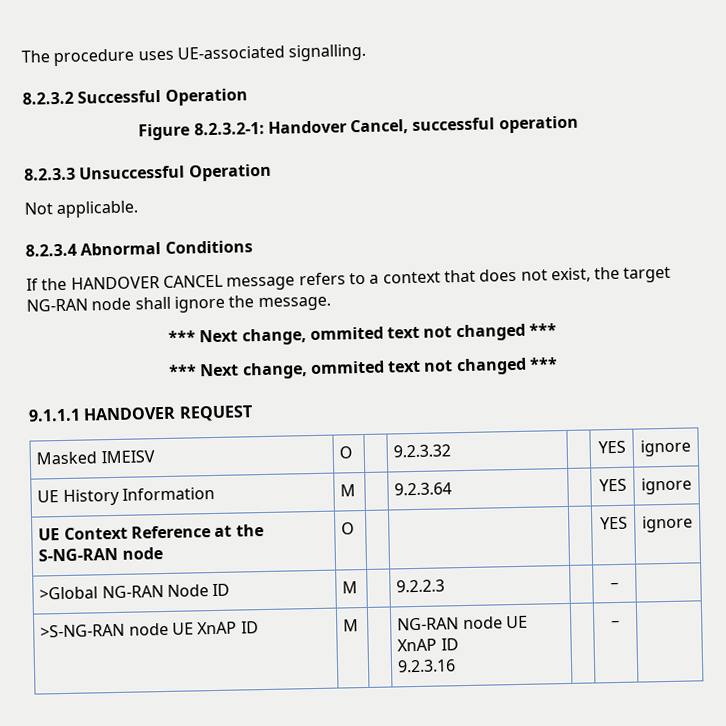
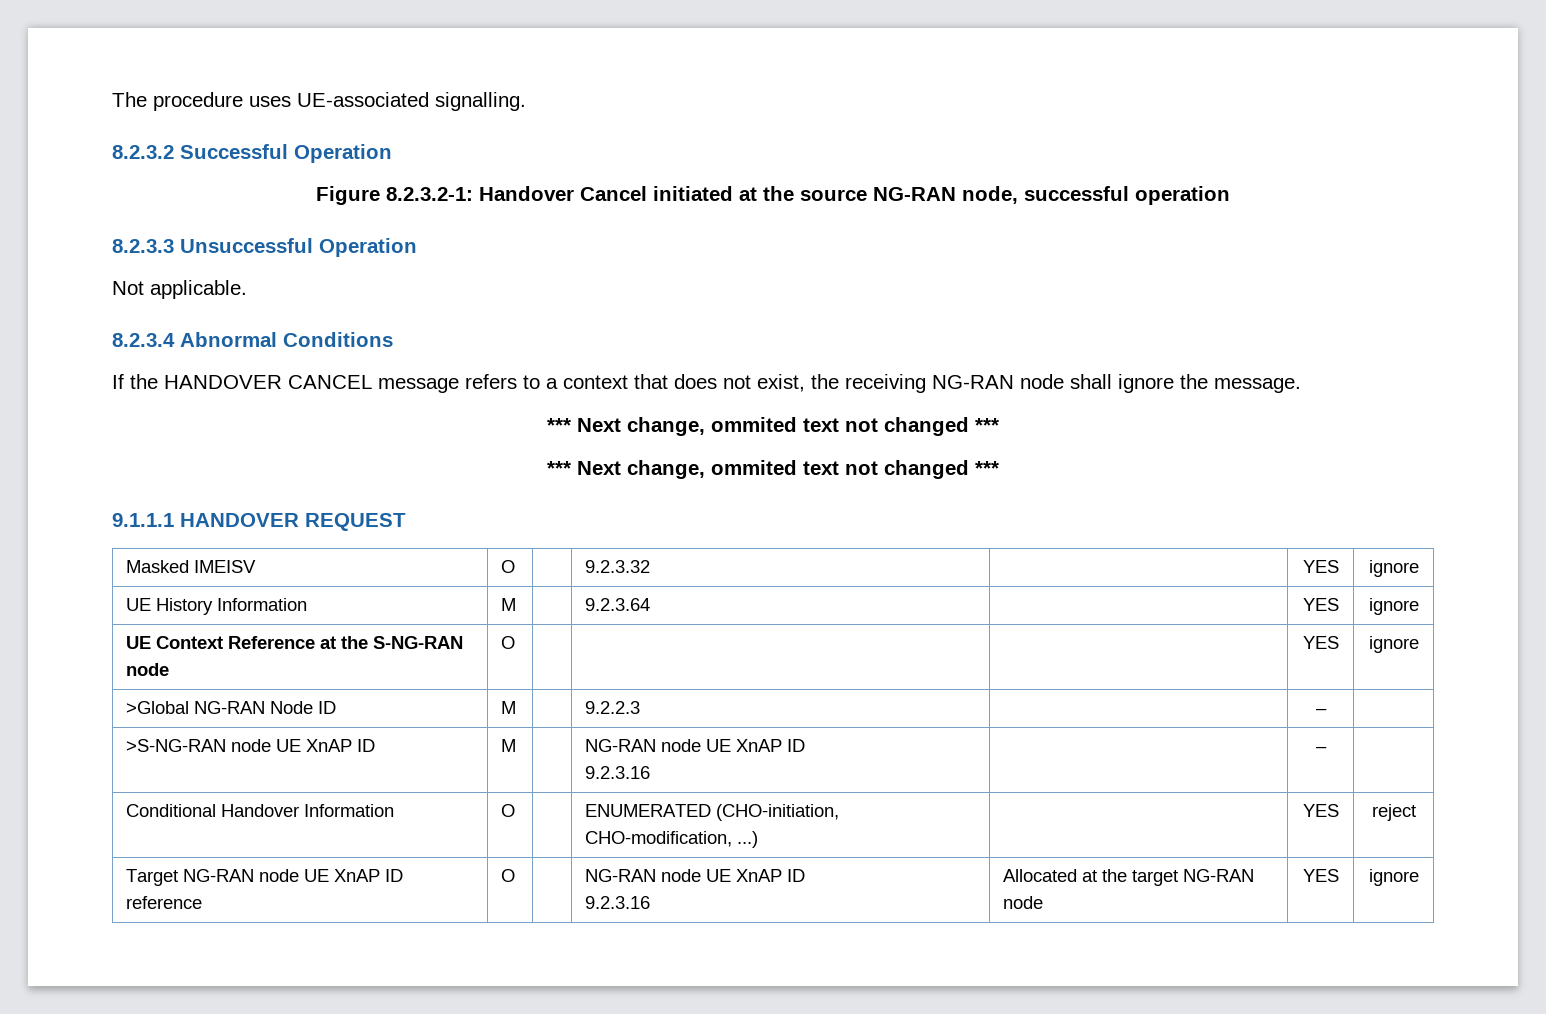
[350,119,410,135] Cancel, -> [580,186,1018,204] Cancel initiated at the source NG-RAN node,
[623,266,672,283] target -> [845,374,926,393] receiving
(620, 623) none -> [126,804,395,817] [501,804,516,817] [585,804,840,821] [585,831,759,848] [1302,804,1339,817] [1371,804,1416,821] [126,869,404,886] [126,896,203,909] [501,869,516,882] [585,869,806,882] [585,896,651,909] [1003,869,1255,886] [1003,896,1044,909] [1302,869,1339,882] [1368,869,1419,886] // Conditional Handover Information | O | | ENUMERATED (CHO-initiation, CHO-modification, ...) | | YES | reject // Target NG-RAN node UE XnAP ID reference | O | | NG-RAN node UE XnAP ID // 9.2.3.16 | Allocated at the target NG-RAN node | YES | ignore

